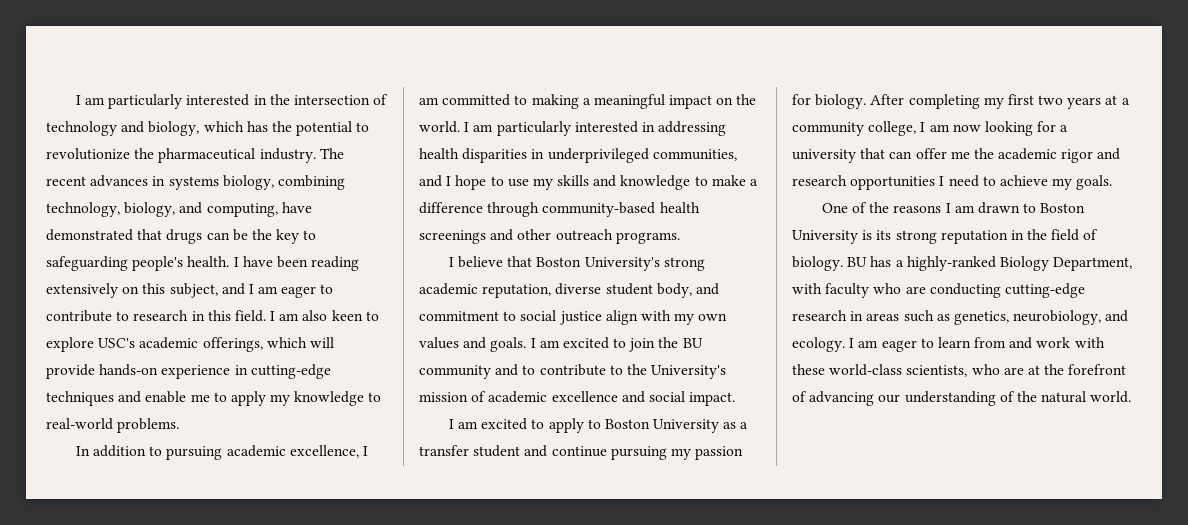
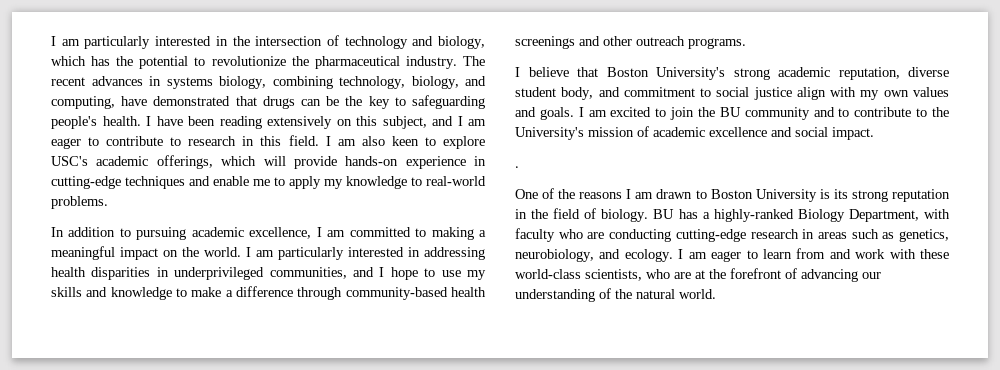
[448,418,749,433] [419,445,744,460] [792,94,1130,109] [792,121,1069,136] [792,148,1121,163] [792,175,1113,190] I am excited to apply to Boston University as a transfer student and continue pursuing my passion for biology. After completing my first two years at a community college, I am now looking for a university that can offer me the academic rigor and research opportunities I need to achieve my goals. -> [515,166,519,168] .

